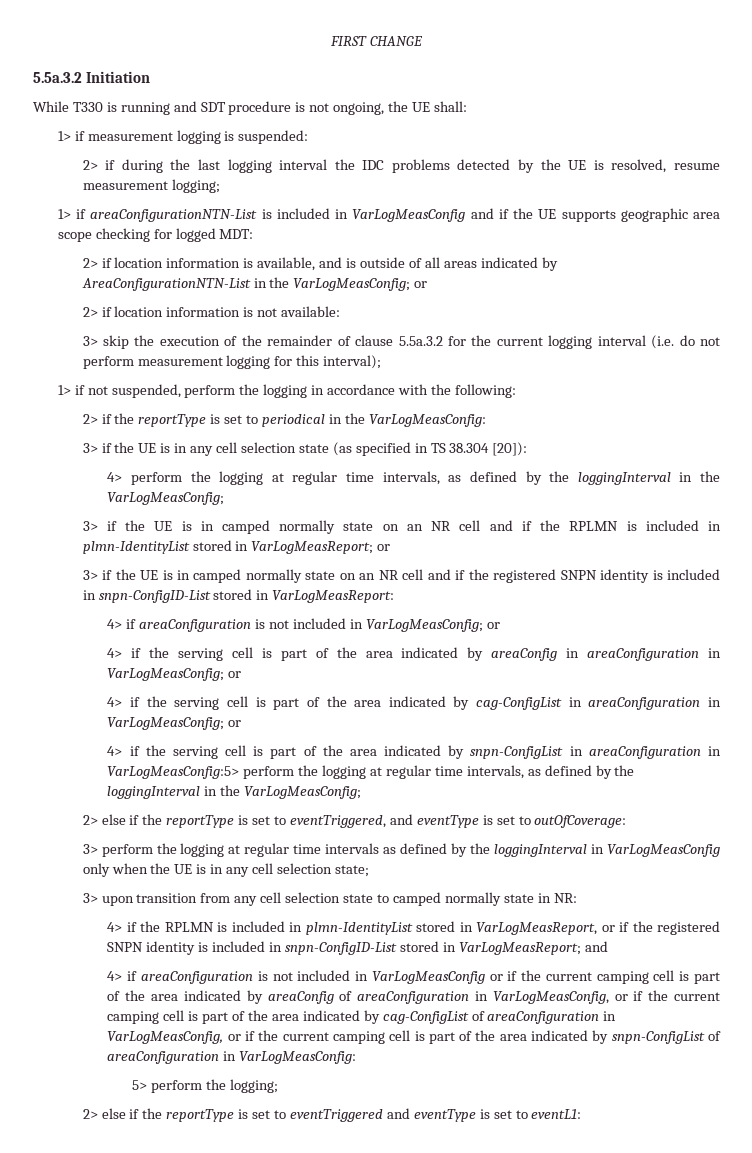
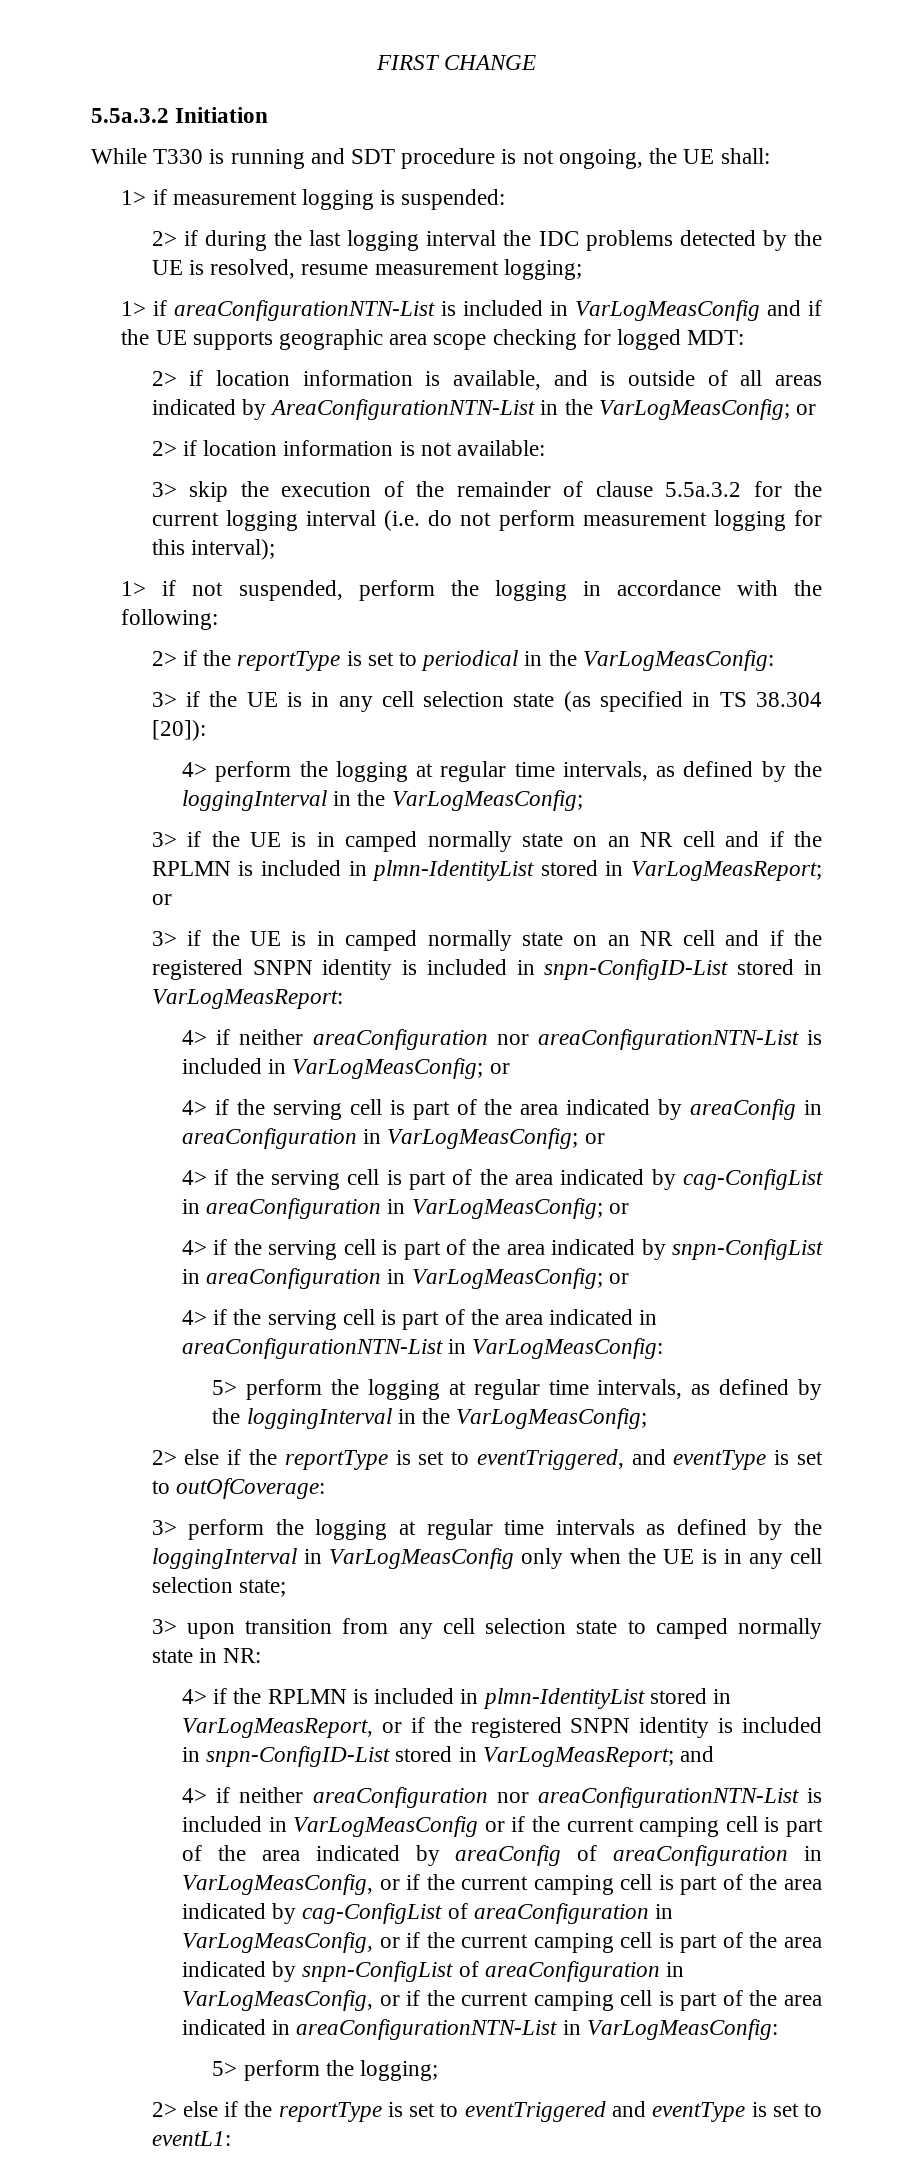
[139,619,290,632] areaConfiguration is not -> [239,1029,822,1050] neither areaConfiguration nor areaConfigurationNTN-List is
[107,766,240,779] VarLogMeasConfig:5> -> [411,1268,629,1289] [182,1309,658,1330] [182,1338,664,1359] [212,1380,238,1395] VarLogMeasConfig; or // 4> if the serving cell is part of the area indicated in areaConfigurationNTN-List in VarLogMeasConfig: // 5>
[140,971,293,984] areaConfiguration is not -> [239,1787,822,1808] neither areaConfiguration nor areaConfigurationNTN-List is
(237, 1056) none -> [182,1990,822,2011] [182,2019,581,2040] VarLogMeasConfig, or if the current camping cell is part of the area indicated in areaConfigurationNTN-List in

